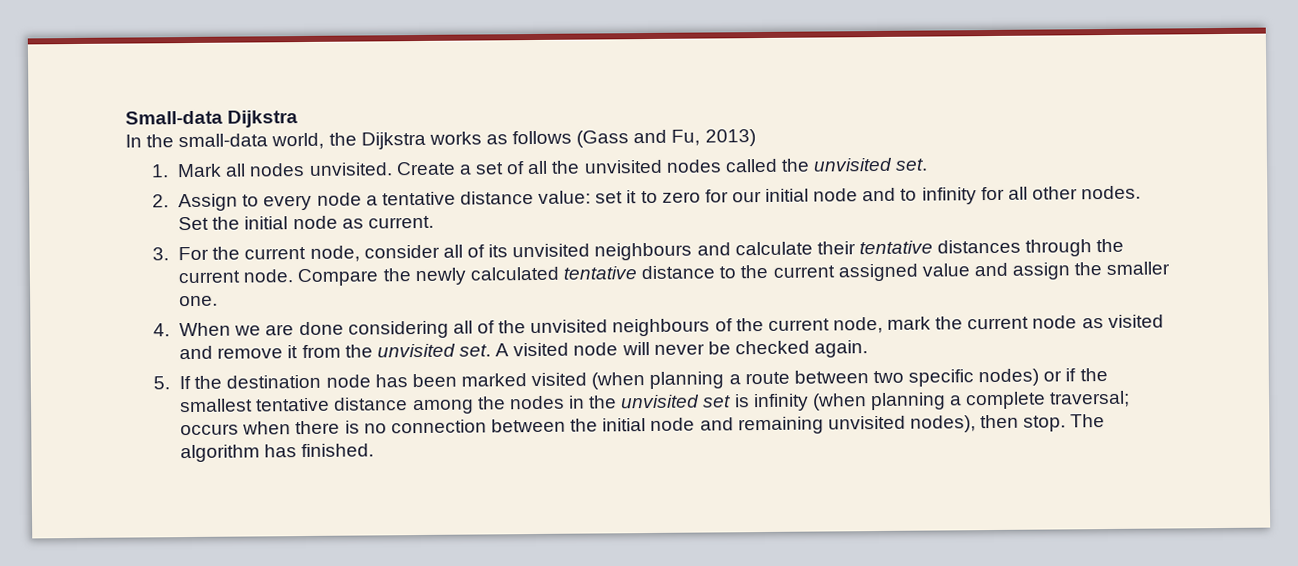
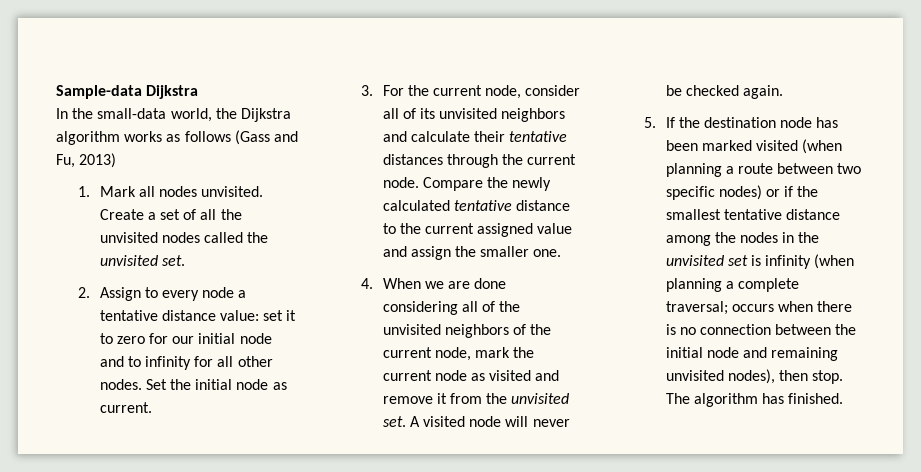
[125,110,223,125] Small-data -> [56,85,142,99] Sample-data
(426, 140) none -> [56,131,120,145] algorithm
[594,242,693,261] neighbours -> [501,108,566,122] neighbors
[612,318,711,337] neighbours -> [444,324,509,338] neighbors

